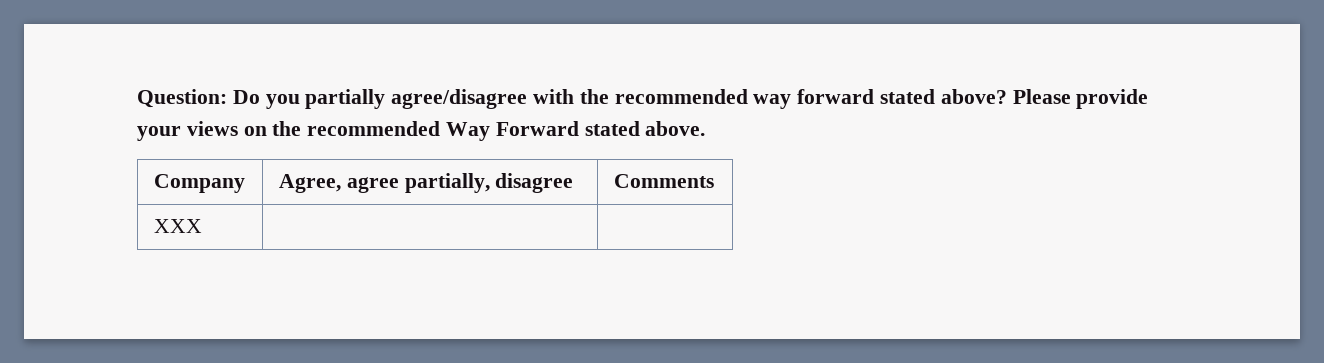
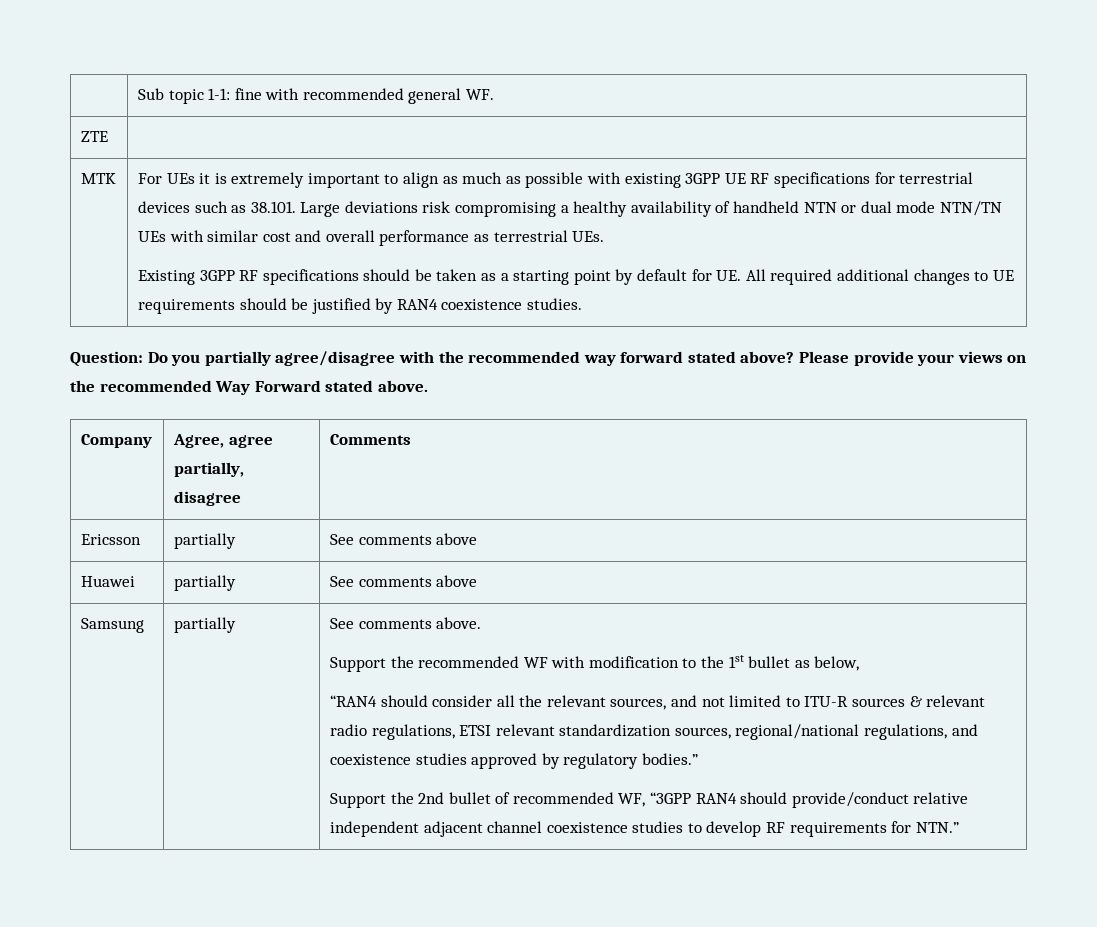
(137, 98) none -> [137,88,495,104] [80,131,108,142] [80,173,116,184] [137,172,974,188] [137,201,1002,217] [137,230,605,246] [137,269,1014,285] [137,298,583,314] | Sub topic 1-1: fine with recommended general WF. // ZTE | // MTK | For UEs it is extremely important to align as much as possible with existing 3GPP UE RF specifications for terrestrial devices such as 38.101. Large deviations risk compromising a healthy availability of handheld NTN or dual mode NTN/TN UEs with similar cost and overall performance as terrestrial UEs. // Existing 3GPP RF specifications should be taken as a starting point by default for UE. All required additional changes to UE requirements should be justified by RAN4 coexistence studies. //
[153,219,202,233] XXX | | -> [80,534,141,545] [173,533,236,549] [329,533,478,545] [80,576,135,587] [173,575,236,591] [329,575,478,587] [80,618,144,633] [173,617,236,633] [329,617,482,629] [329,655,860,672] [329,695,986,710] [329,724,978,740] [329,753,698,769] [329,792,969,808] [329,821,959,837] Ericsson | partially | See comments above // Huawei | partially | See comments above // Samsung | partially | See comments above. // Support the recommended WF with modification to the 1st bullet as below, // “RAN4 should consider all the relevant sources, and not limited to ITU-R sources & relevant radio regulations, ETSI relevant standardization sources, regional/national regulations, and coexistence studies approved by regulatory bodies.” // Support the 2nd bullet of recommended WF, “3GPP RAN4 should provide/conduct relative independent adjacent channel coexistence studies to develop RF requirements for NTN.”

